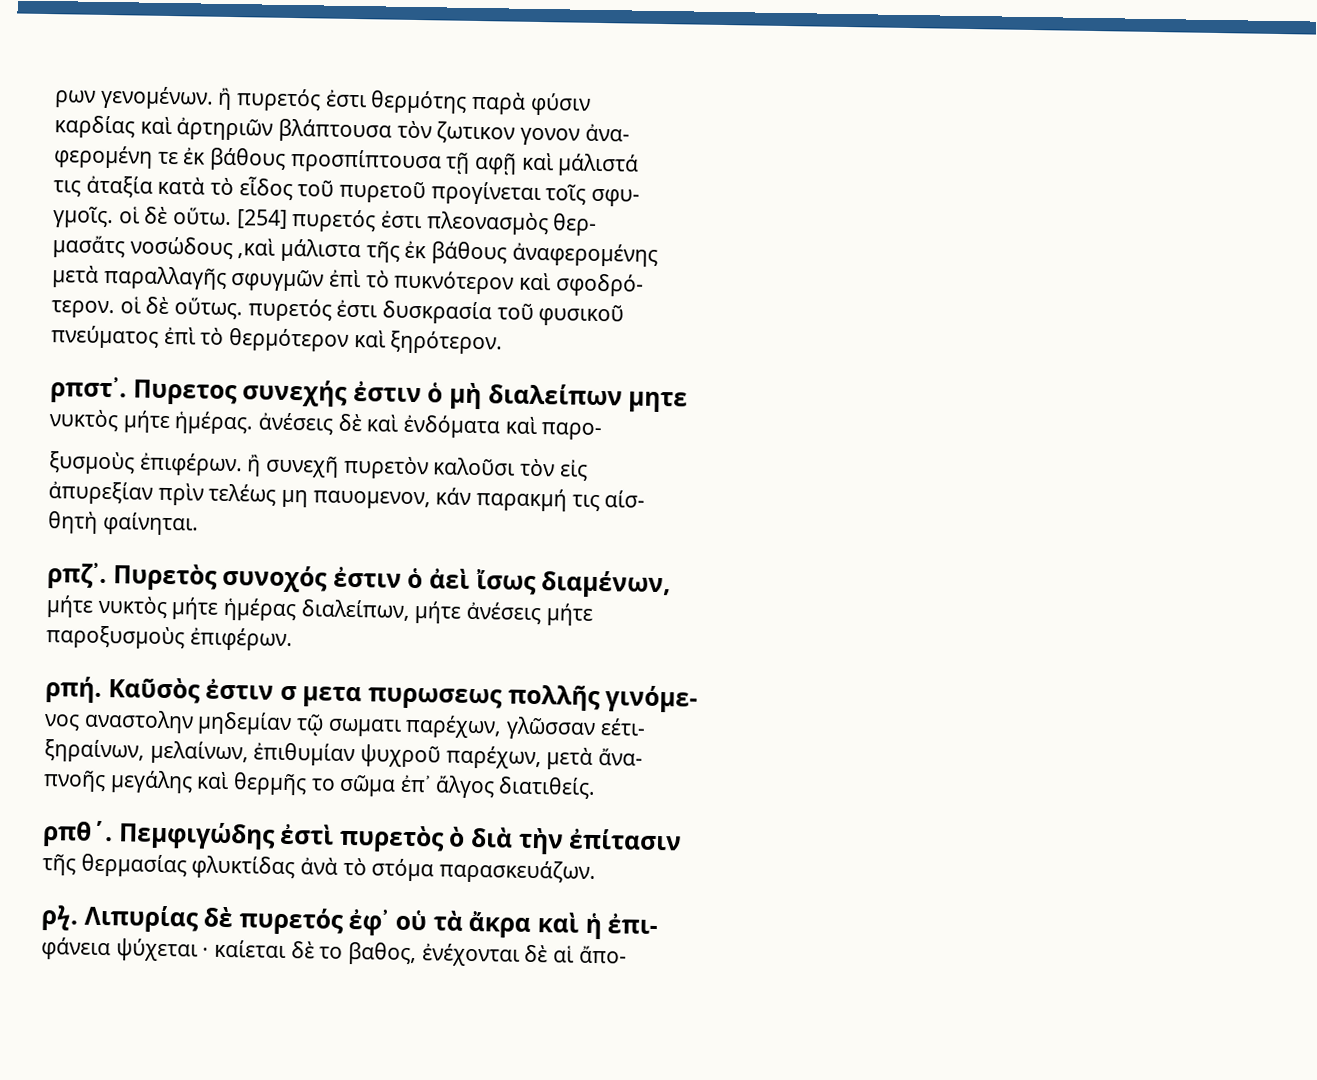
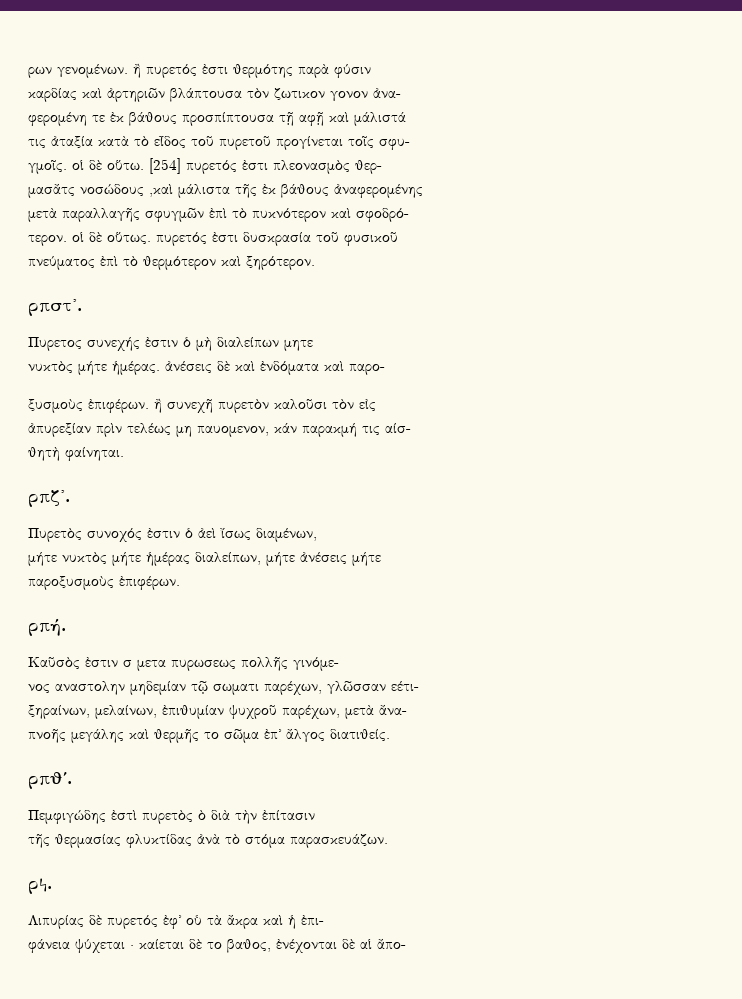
(127, 390) none -> (82, 307) //
(107, 576) none -> (70, 498) //
(102, 689) none -> (66, 627) //
(113, 834) none -> (72, 780) //
(78, 918) none -> (52, 886) //

